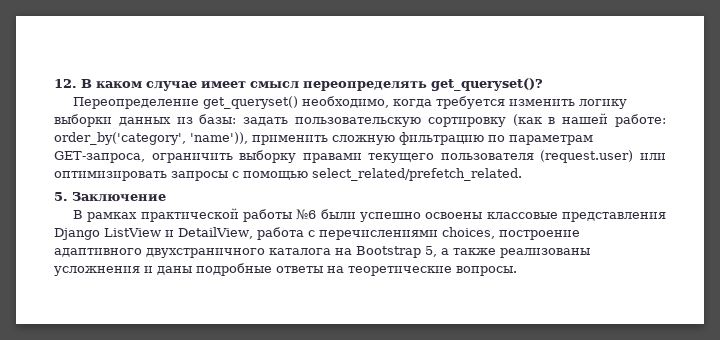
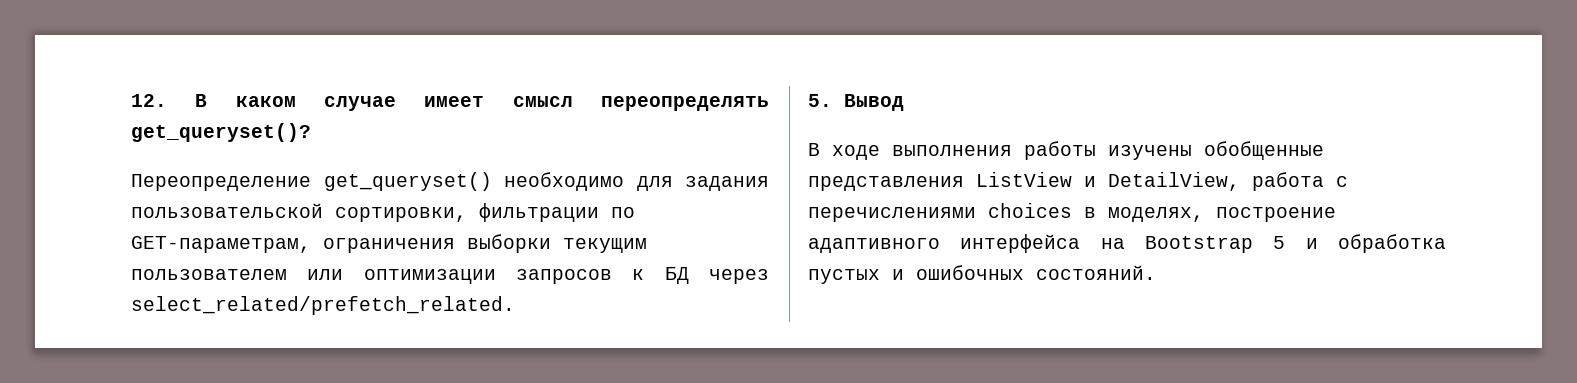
[302,96,628,109] [54,113,666,127] [54,132,593,145] [54,150,666,163] [54,171,308,181] необходимо, когда требуется изменить логику выборки данных из базы: задать пользовательскую сортировку (как в нашей работе: order_by('category', 'name')), применить сложную фильтрацию по параметрам GET-запроса, ограничить выборку правами текущего пользователя (request.user) или оптимизировать запросы с помощью -> [504,172,769,191] [131,203,635,222] [131,234,647,253] [131,267,769,284] необходимо для задания пользовательской сортировки, фильтрации по GET-параметрам, ограничения выборки текущим пользователем или оптимизации запросов к БД через
[72,192,166,202] [73,208,667,222] [54,228,100,240] Заключение // В рамках практической работы №6 были успешно освоены классовые представления Django -> [844,94,904,111] [808,141,1324,160] [808,176,964,191] Вывод // В ходе выполнения работы изучены обобщенные представления
[441,227,580,240] [54,246,590,258] [54,263,517,276] choices, построение адаптивного двухстраничного каталога на Bootstrap 5, а также реализованы усложнения и даны подробные ответы на теоретические вопросы. -> [988,203,1336,222] [808,234,1446,253] [808,265,1156,284] choices в моделях, построение адаптивного интерфейса на Bootstrap 5 и обработка пустых и ошибочных состояний.

